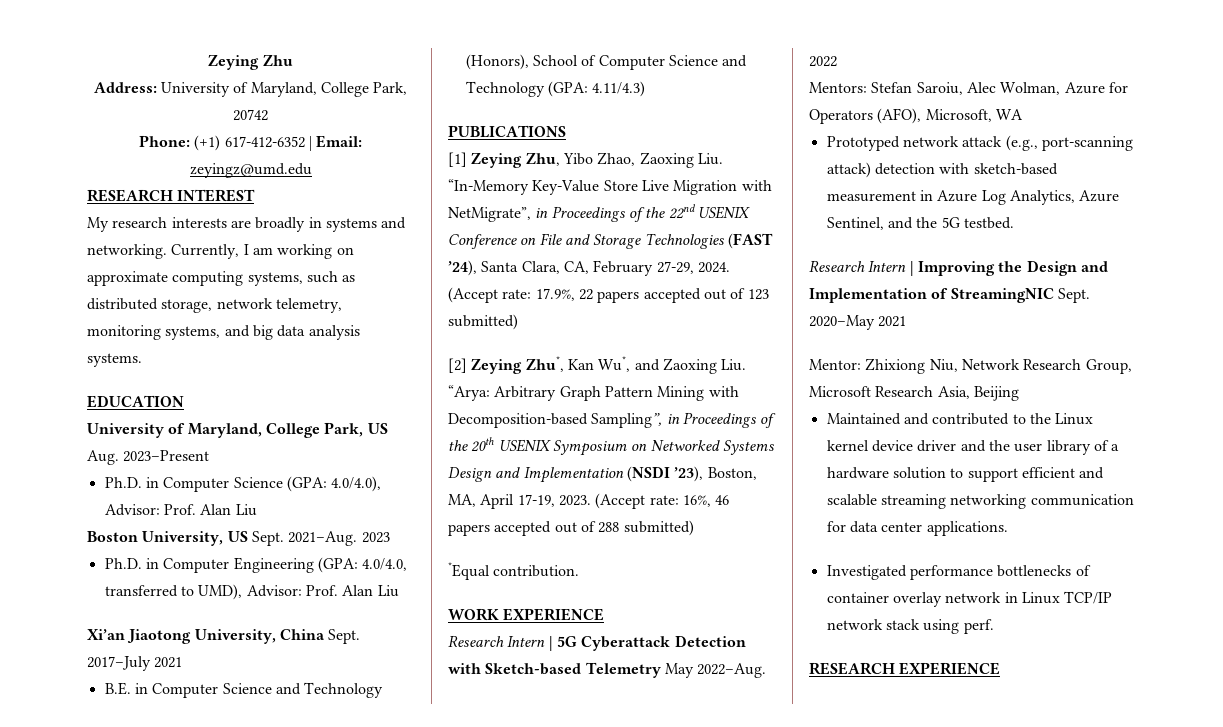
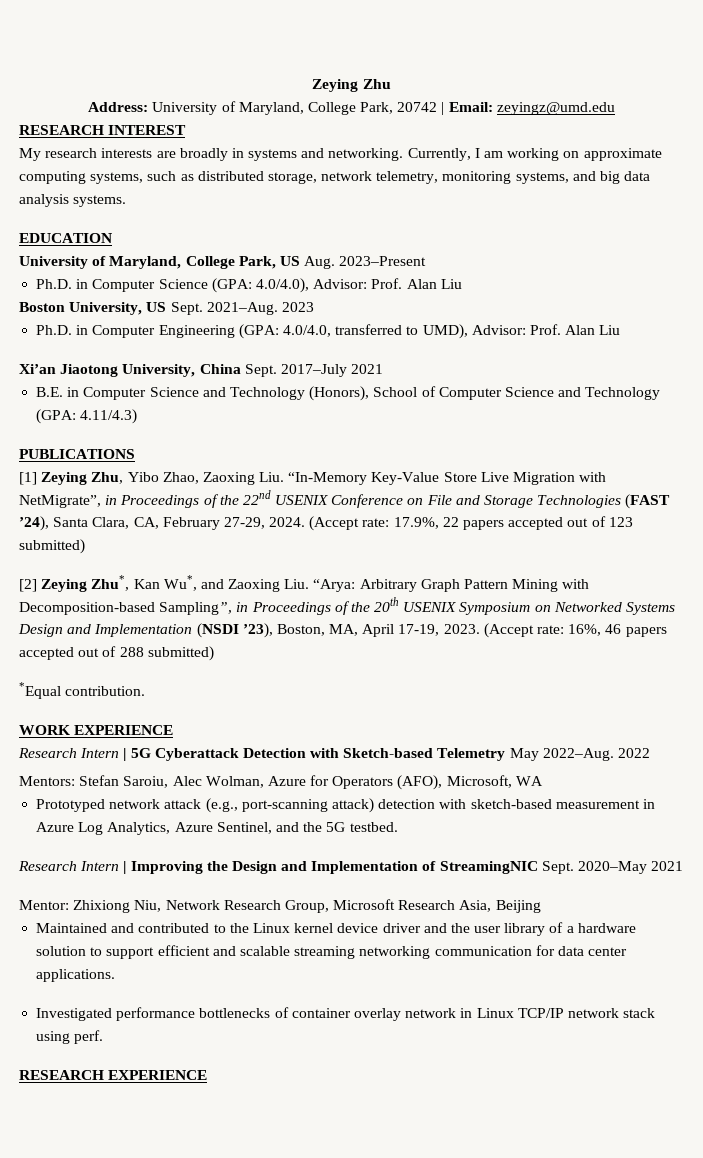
[138,135,305,151] // Phone: (+1) 617-412-6352 -> (438, 107) none

